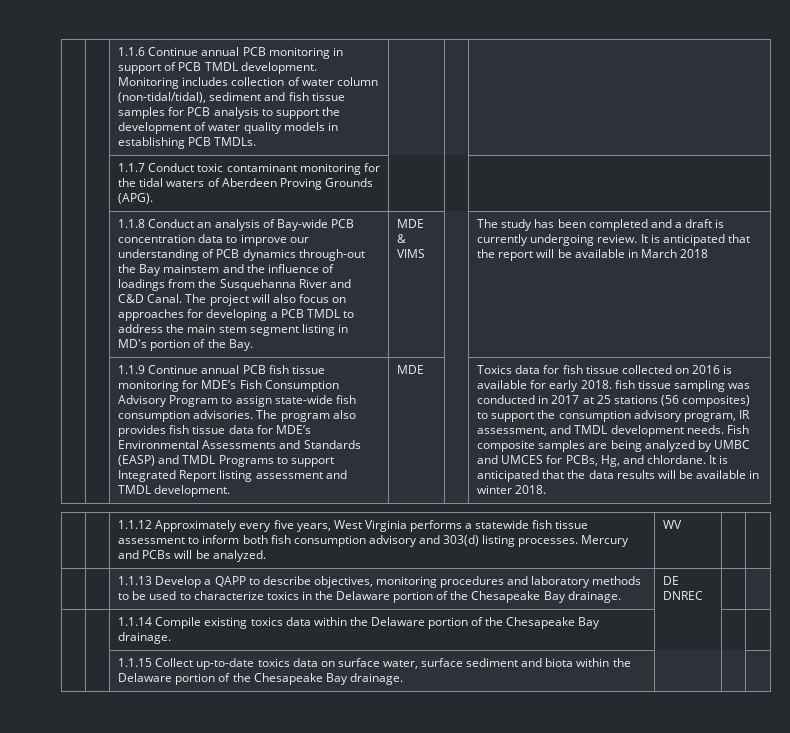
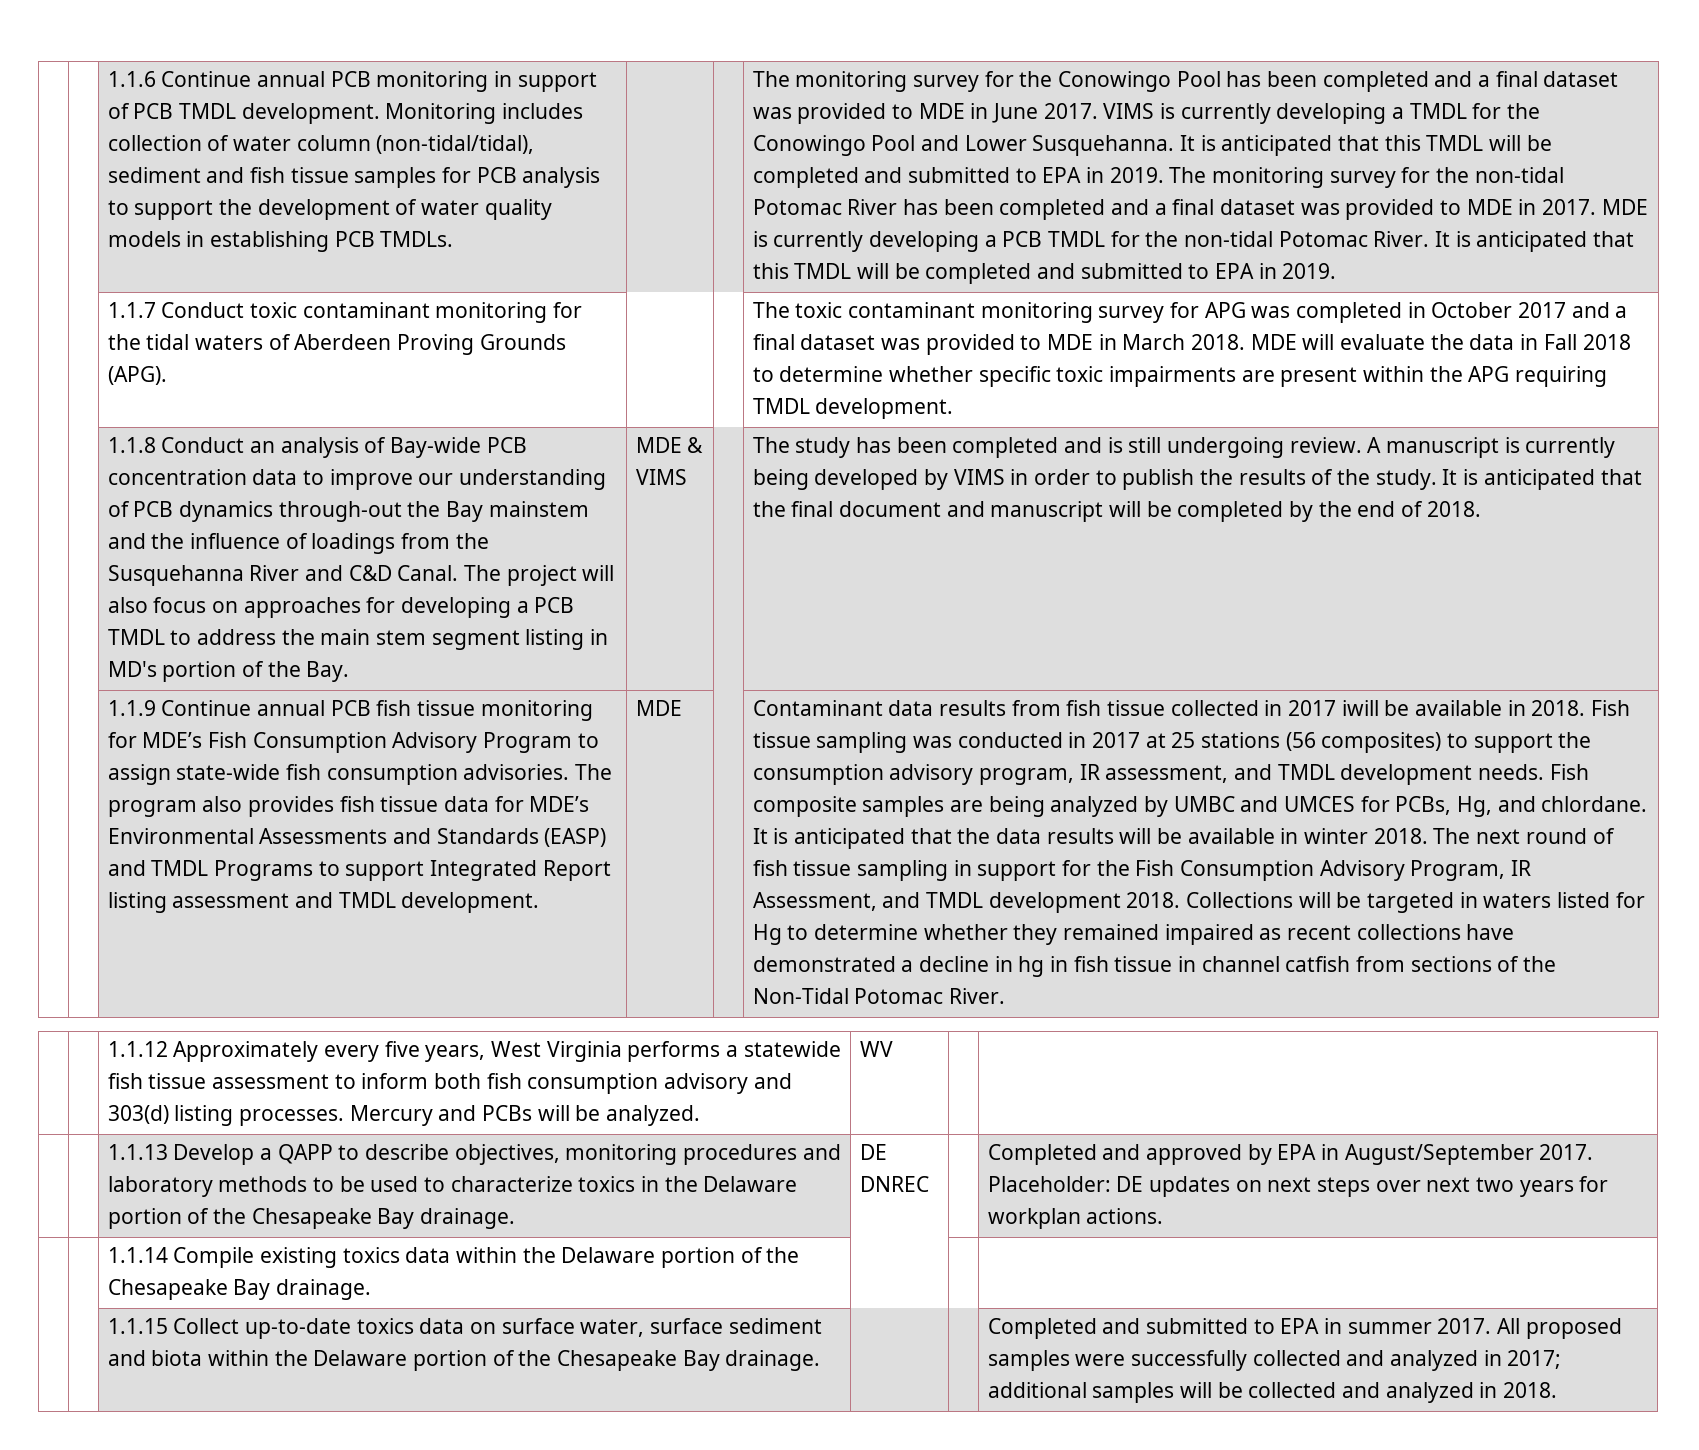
(257, 141) none -> [752,71,1619,92] [752,103,1541,124] [752,135,1552,156] [752,167,1564,188] [752,199,1648,220] [752,231,1635,252] [752,263,1337,284] The monitoring survey for the Conowingo Pool has been completed and a final dataset was provided to MDE in June 2017. VIMS is currently developing a TMDL for the Conowingo Pool and Lower Susquehanna. It is anticipated that this TMDL will be completed and submitted to EPA in 2019. The monitoring survey for the non-tidal Potomac River has been completed and a final dataset was provided to MDE in 2017. MDE is currently developing a PCB TMDL for the non-tidal Potomac River. It is anticipated that this TMDL will be completed and submitted to EPA in 2019.
(154, 198) none -> [752,302,1628,323] [752,334,1631,355] [752,366,1608,387] [752,398,954,419] The toxic contaminant monitoring survey for APG was completed in October 2017 and a final dataset was provided to MDE in March 2018. MDE will evaluate the data in Fall 2018 to determine whether specific toxic impairments are present within the APG requiring TMDL development.
[674,219,725,228] [477,234,750,246] [477,249,708,261] a draft is currently undergoing review. It is anticipated that the report will be available in March 2018 -> [1107,437,1616,458] [752,469,1642,490] [752,501,1481,522] is still undergoing review. A manuscript is currently being developed by VIMS in order to publish the results of the study. It is anticipated that the final document and manuscript will be completed by the end of 2018.
[477,365,733,374] [477,380,635,392] Toxics data for fish tissue collected on 2016 is available for early 2018. fish -> [752,700,1631,716] Contaminant data results from fish tissue collected in 2017 iwill be available in 2018. Fish
(547, 489) none -> [1433,828,1615,844] [752,860,1532,881] [752,892,1645,913] [752,924,1515,945] [752,956,1557,977] [752,988,1006,1004] The next round of fish tissue sampling in support for the Fish Consumption Advisory Program, IR Assessment, and TMDL development 2018. Collections will be targeted in waters listed for Hg to determine whether they remained impaired as recent collections have demonstrated a decline in hg in fish tissue in channel catfish from sections of the Non-Tidal Potomac River.
(704, 595) none -> [987,1144,1594,1165] [987,1176,1609,1197] [987,1208,1164,1229] Completed and approved by EPA in August/September 2017. Placeholder: DE updates on next steps over next two years for workplan actions.
(403, 679) none -> [987,1318,1622,1339] [987,1350,1562,1371] [987,1382,1558,1403] Completed and submitted to EPA in summer 2017. All proposed samples were successfully collected and analyzed in 2017; additional samples will be collected and analyzed in 2018.

